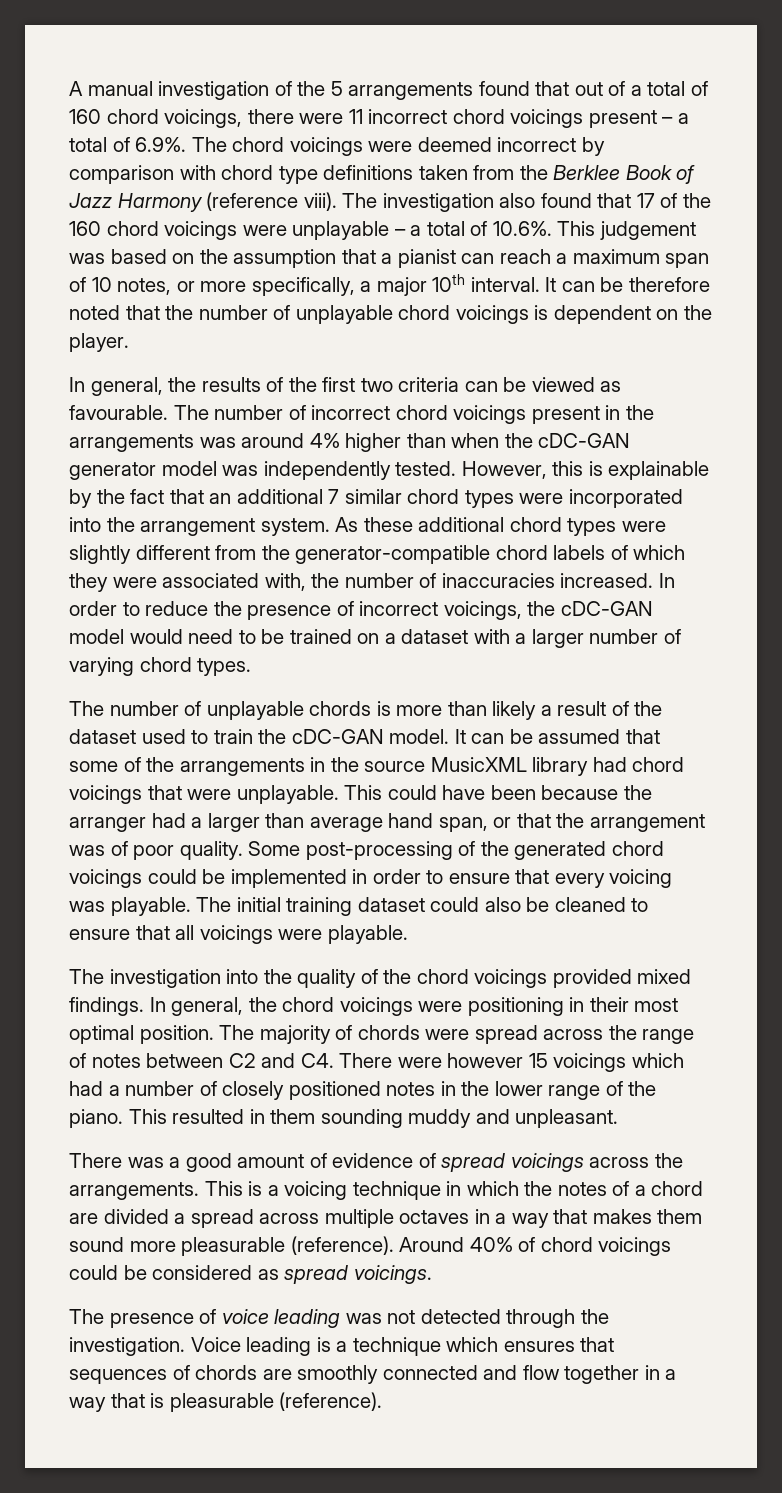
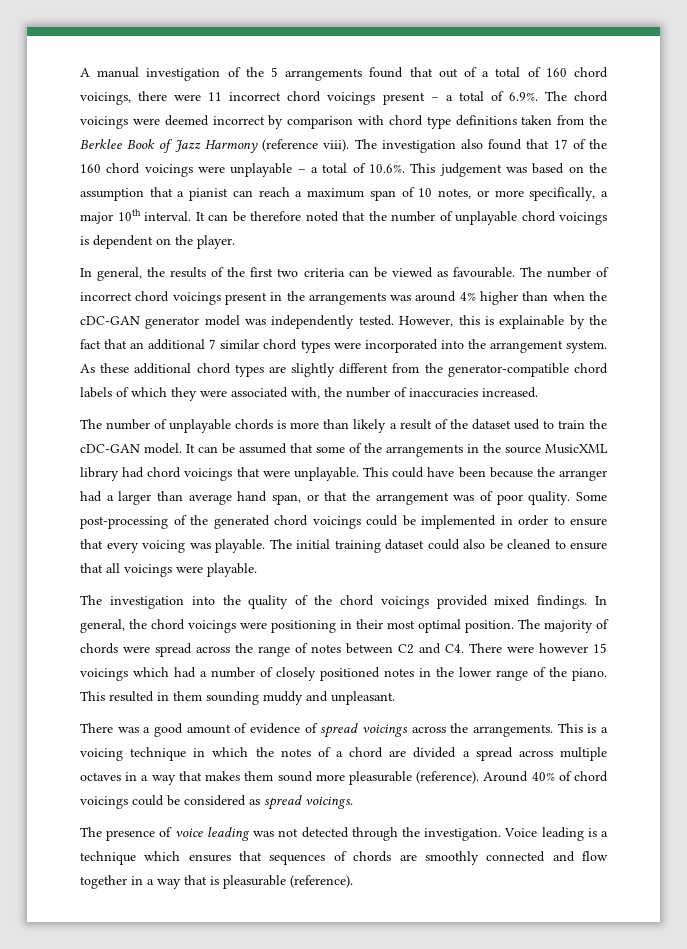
[621,521,666,532] were -> [268,366,286,373] are
[658,573,675,588] [69,601,653,620] [69,629,681,648] [69,657,252,676] In order to reduce the presence of incorrect voicings, the cDC-GAN model would need to be trained on a dataset with a larger number of varying chord types. -> (538, 392) none

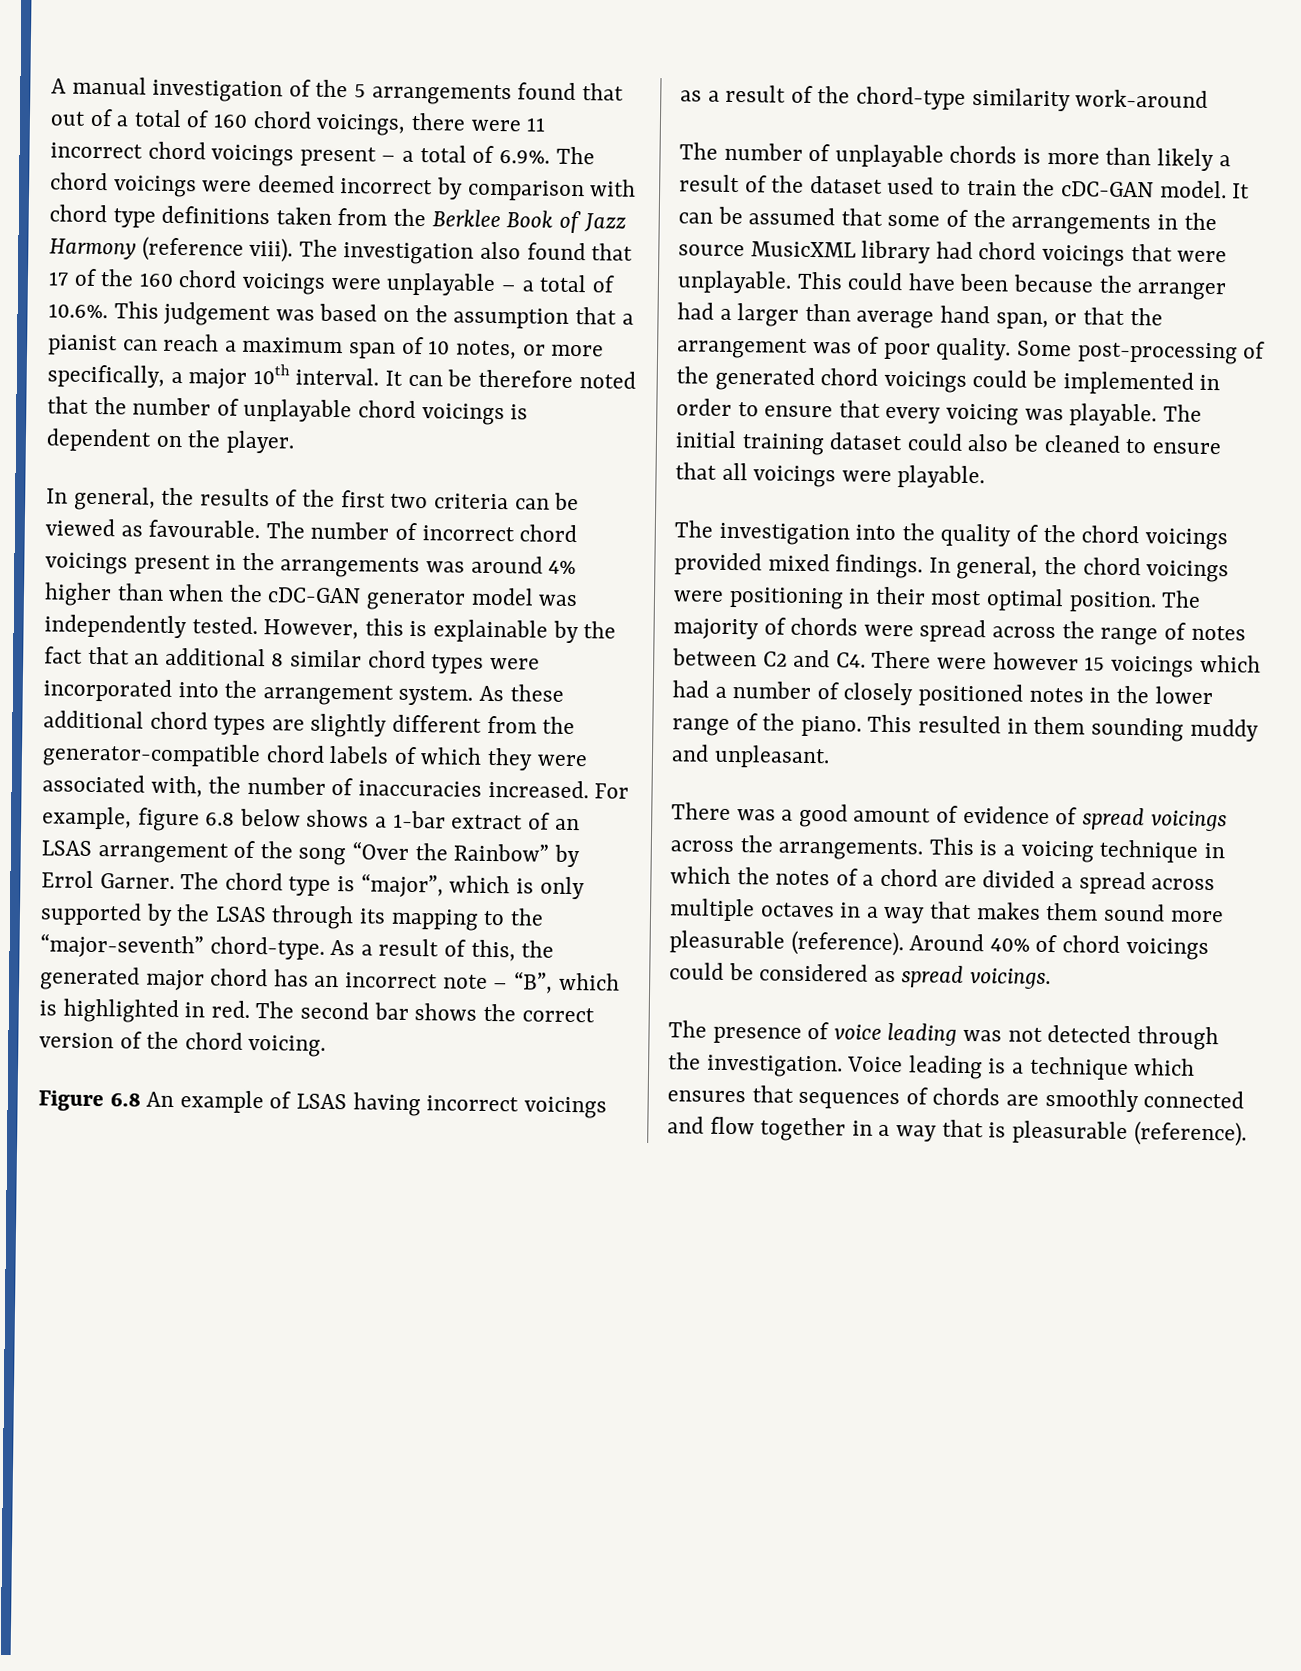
[209,339,217,349] 7 -> [271,653,285,667] 8
(538, 392) none -> [594,783,630,799] [42,806,580,832] [41,840,580,868] [41,870,585,900] [40,902,544,931] [40,933,555,962] [40,966,620,994] [39,998,595,1024] [39,1031,327,1057] [38,1090,607,1119] [680,84,1209,112] For example, figure 6.8 below shows a 1-bar extract of an LSAS arrangement of the song “Over the Rainbow” by Errol Garner. The chord type is “major”, which is only supported by the LSAS through its mapping to the “major-seventh” chord-type. As a result of this, the generated major chord has an incorrect note – “B”, which is highlighted in red. The second bar shows the correct version of the chord voicing. // Figure 6.8 An example of LSAS having incorrect voicings as a result of the chord-type similarity work-around

